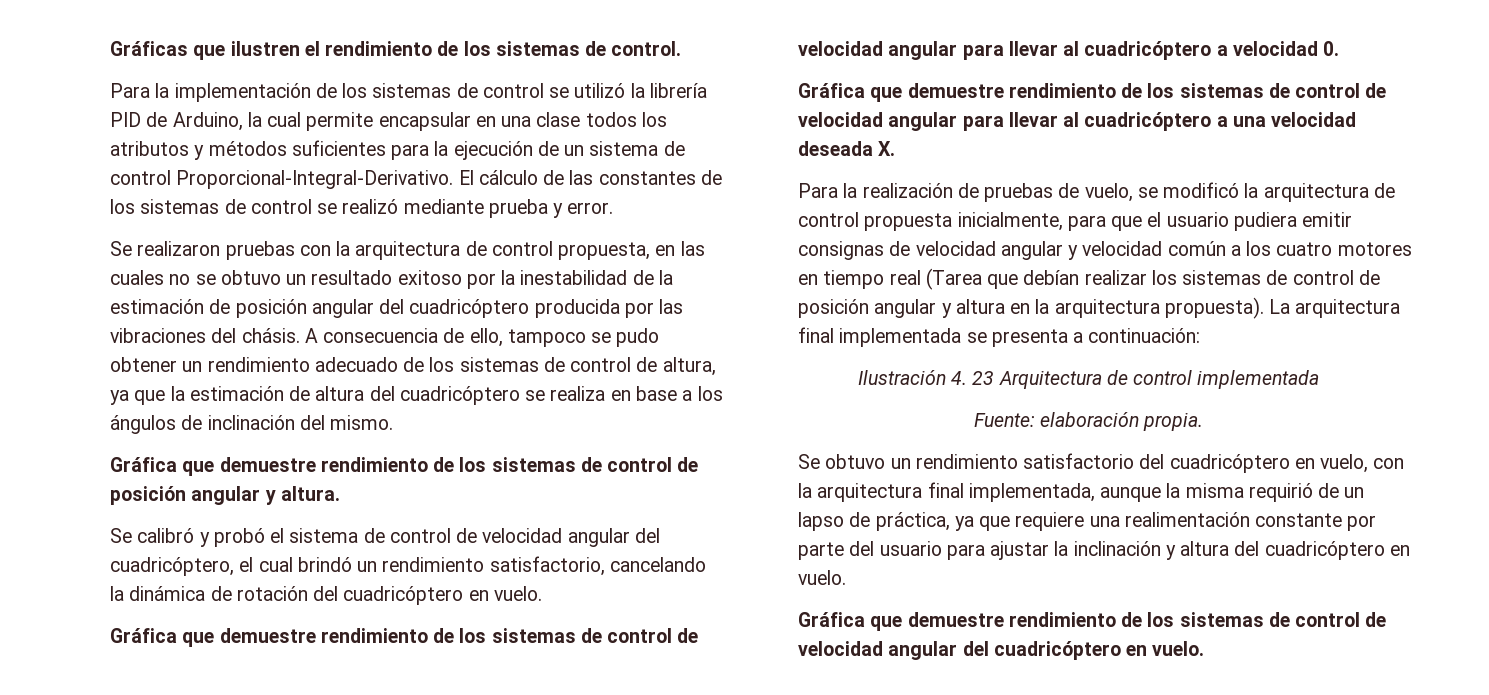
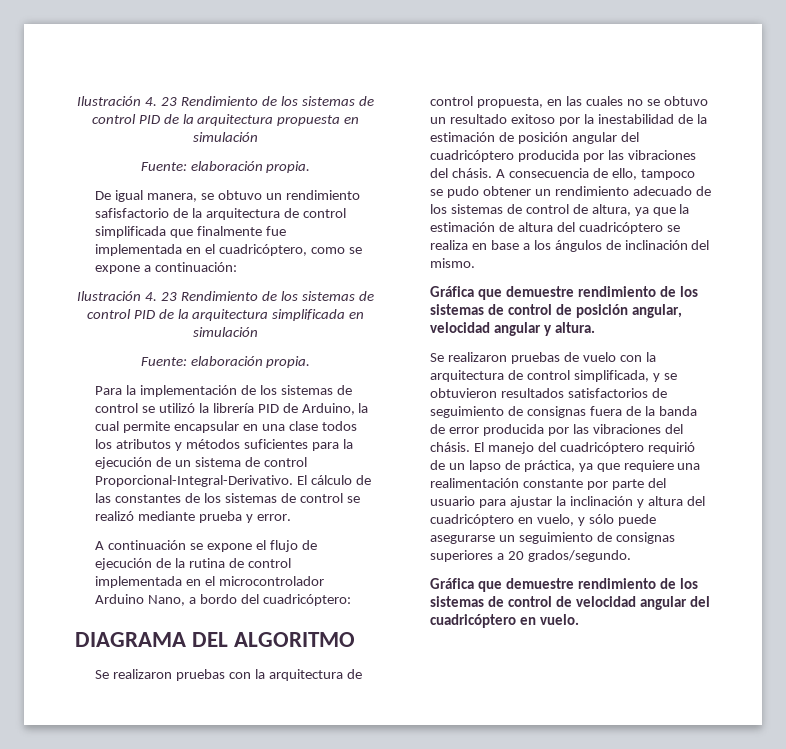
[110,41,682,60] Gráficas que ilustren el rendimiento de los sistemas de control. -> [77,96,374,106] [91,114,360,126] [193,132,258,142] [140,161,311,173] [95,190,360,202] [95,208,346,220] [95,226,286,238] [95,244,362,256] [95,262,237,274] [77,291,374,301] [86,309,365,321] [193,327,258,337] [140,356,311,368] Ilustración 4. 23 Rendimiento de los sistemas de control PID de la arquitectura propuesta en simulación // Fuente: elaboración propia. // De igual manera, se obtuvo un rendimiento safisfactorio de la arquitectura de control simplificada que finalmente fue implementada en el cuadricóptero, como se expone a continuación: // Ilustración 4. 23 Rendimiento de los sistemas de control PID de la arquitectura simplificada en simulación // Fuente: elaboración propia.
(614, 208) none -> [95,540,317,552] [95,558,291,570] [95,576,324,588] [95,594,351,606] [75,632,356,647] // A continuación se expone el flujo de ejecución de la rutina de control implementada en el microcontrolador Arduino Nano, a bordo del cuadricóptero: // DIAGRAMA DEL ALGORITMO
(187, 495) none -> [631,304,682,318] [430,322,491,333] angular, velocidad
[137,528,660,547] [110,556,706,576] [110,586,542,605] [110,628,699,647] [798,41,1340,60] [798,83,1387,102] [798,112,1357,131] [798,141,896,156] [798,182,1395,202] [798,212,1353,231] [798,241,1412,260] [798,268,1380,290] [798,297,1401,319] [798,327,1201,347] [857,370,1320,389] [973,412,1204,431] [798,453,1405,473] [798,482,1244,502] calibró y probó el sistema de control de velocidad angular del cuadricóptero, el cual brindó un rendimiento satisfactorio, cancelando la dinámica de rotación del cuadricóptero en vuelo. // Gráfica que demuestre rendimiento de los sistemas de control de velocidad angular para llevar al cuadricóptero a velocidad 0. // Gráfica que demuestre rendimiento de los sistemas de control de velocidad angular para llevar al cuadricóptero a una velocidad deseada X. // Para la realización de pruebas de vuelo, se modificó la arquitectura de control propuesta inicialmente, para que el usuario pudiera emitir consignas de velocidad angular y velocidad común a los cuatro motores en tiempo real (Tarea que debían realizar los sistemas de control de posición angular y altura en la arquitectura propuesta). La arquitectura final implementada se presenta a continuación: // Ilustración 4. 23 Arquitectura de control implementada // Fuente: elaboración propia. // Se obtuvo un rendimiento satisfactorio del cuadricóptero en vuelo, con la arquitectura final implementada, aunque la misma -> [448,352,656,364] [430,370,677,382] [430,388,667,398] [430,406,697,418] [430,424,683,436] [430,442,644,454] realizaron pruebas de vuelo con la arquitectura de control simplificada, y se obtuvieron resultados satisfactorios de seguimiento de consignas fuera de la banda de error producida por las vibraciones del chásis. El manejo del cuadricóptero
[798,570,847,585] vuelo. -> [536,514,656,526] [430,532,675,544] [430,550,631,562] vuelo, y sólo puede asegurarse un seguimiento de consignas superiores a 20 grados/segundo.

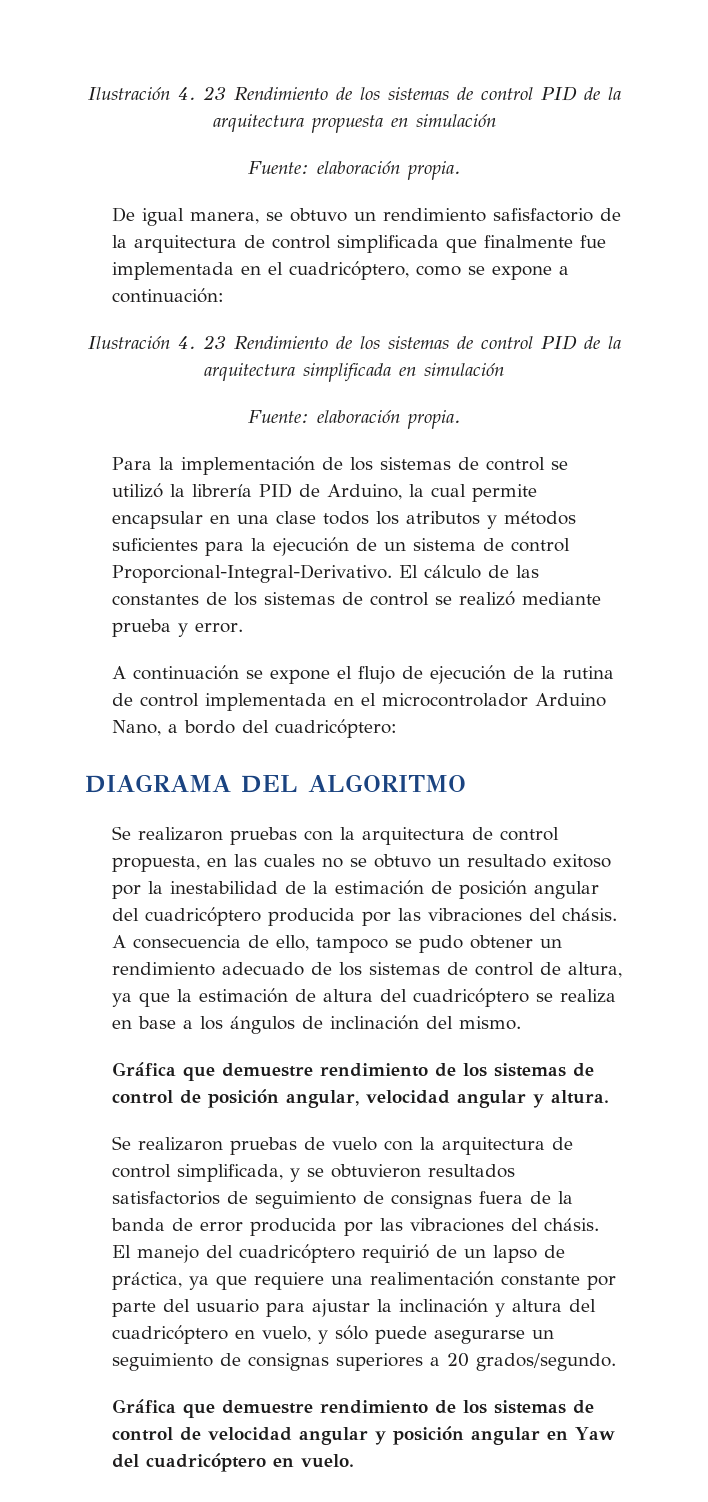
(687, 603) none -> [375,1426,616,1445] y posición angular en Yaw

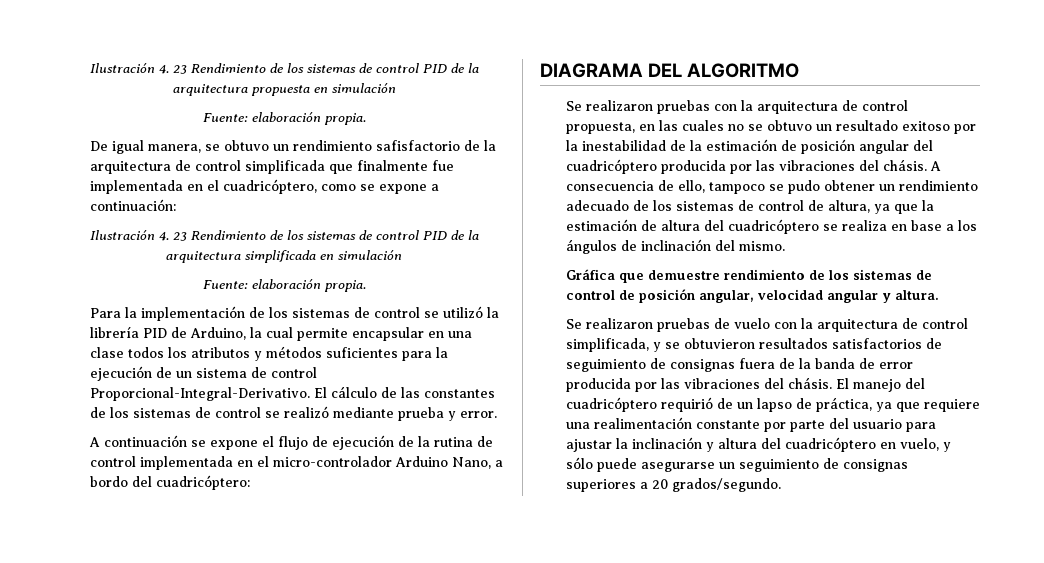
[382,693,529,707] microcontrolador -> [272,456,392,467] micro-controlador
[112,1399,595,1418] [112,1426,616,1445] [112,1453,355,1472] // Gráfica que demuestre rendimiento de los sistemas de control de velocidad angular y posición angular en Yaw del cuadricóptero en vuelo. -> (781, 485) none

